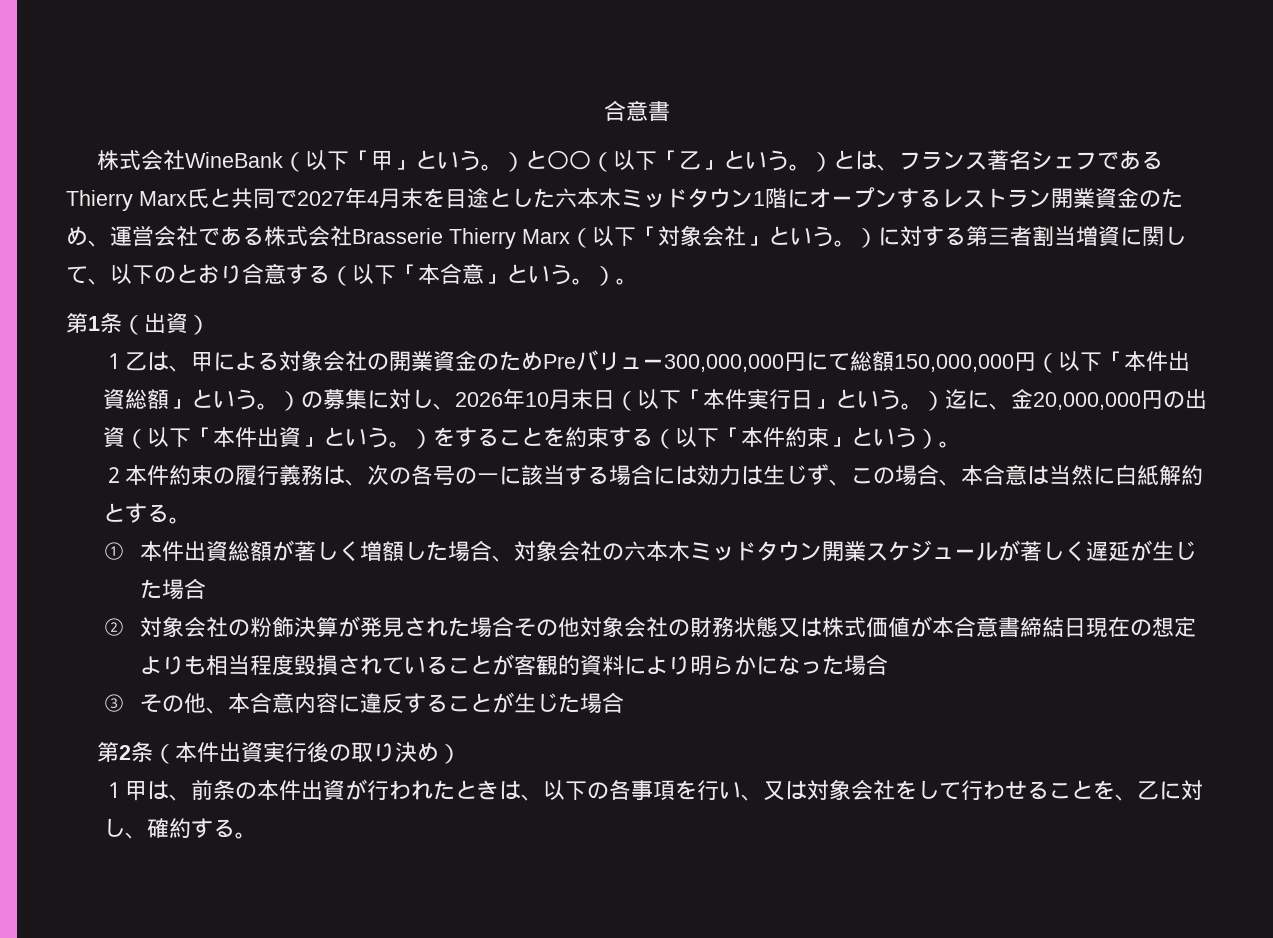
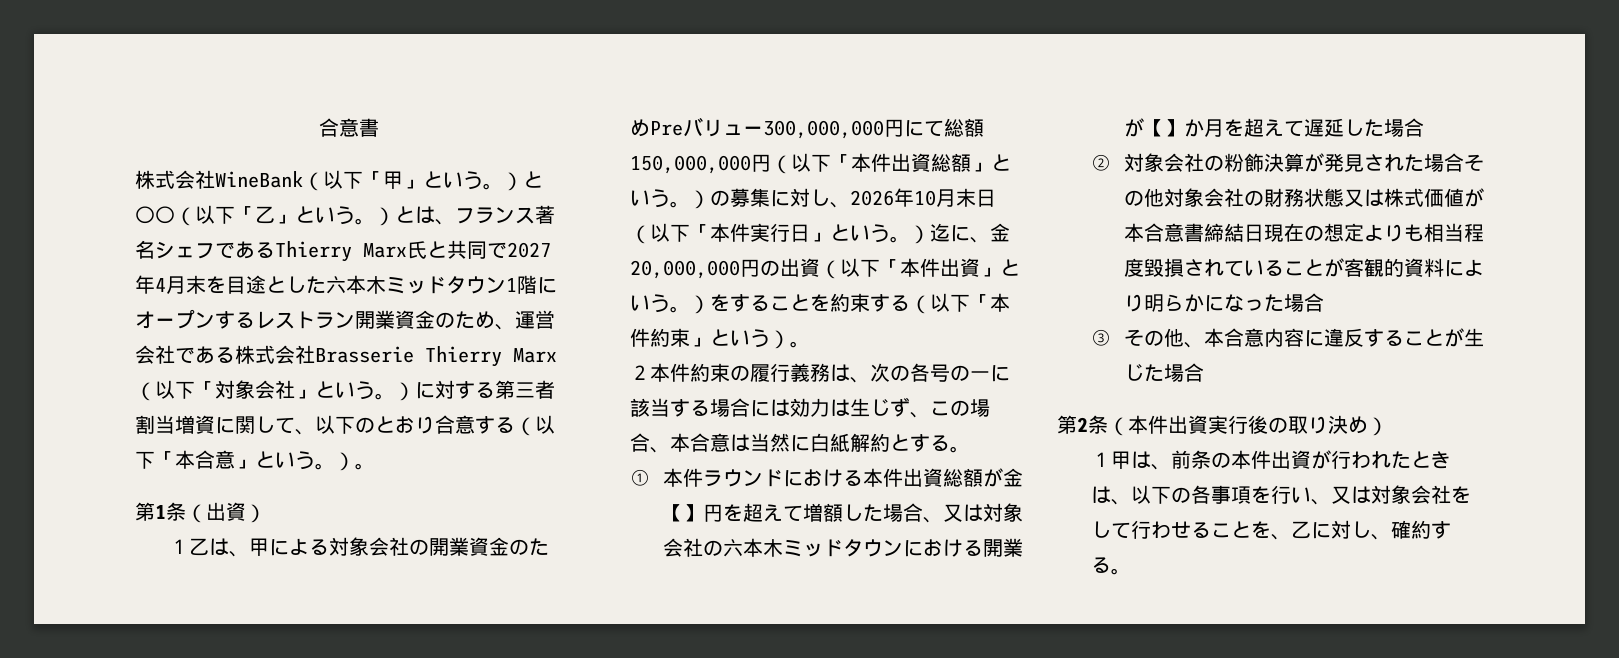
[183,540,360,562] 出資総額が著しく -> [702,468,1023,487] [662,503,803,522] ラウンドにおける本件出資総額が金【】円を超えて
(514, 558) none -> [942,504,983,522] 又は
[821,540,1196,562] 開業スケジュールが著しく遅延が生じ -> [902,538,1023,557] [1123,118,1364,137] における開業が【】か月を超えて遅延し

